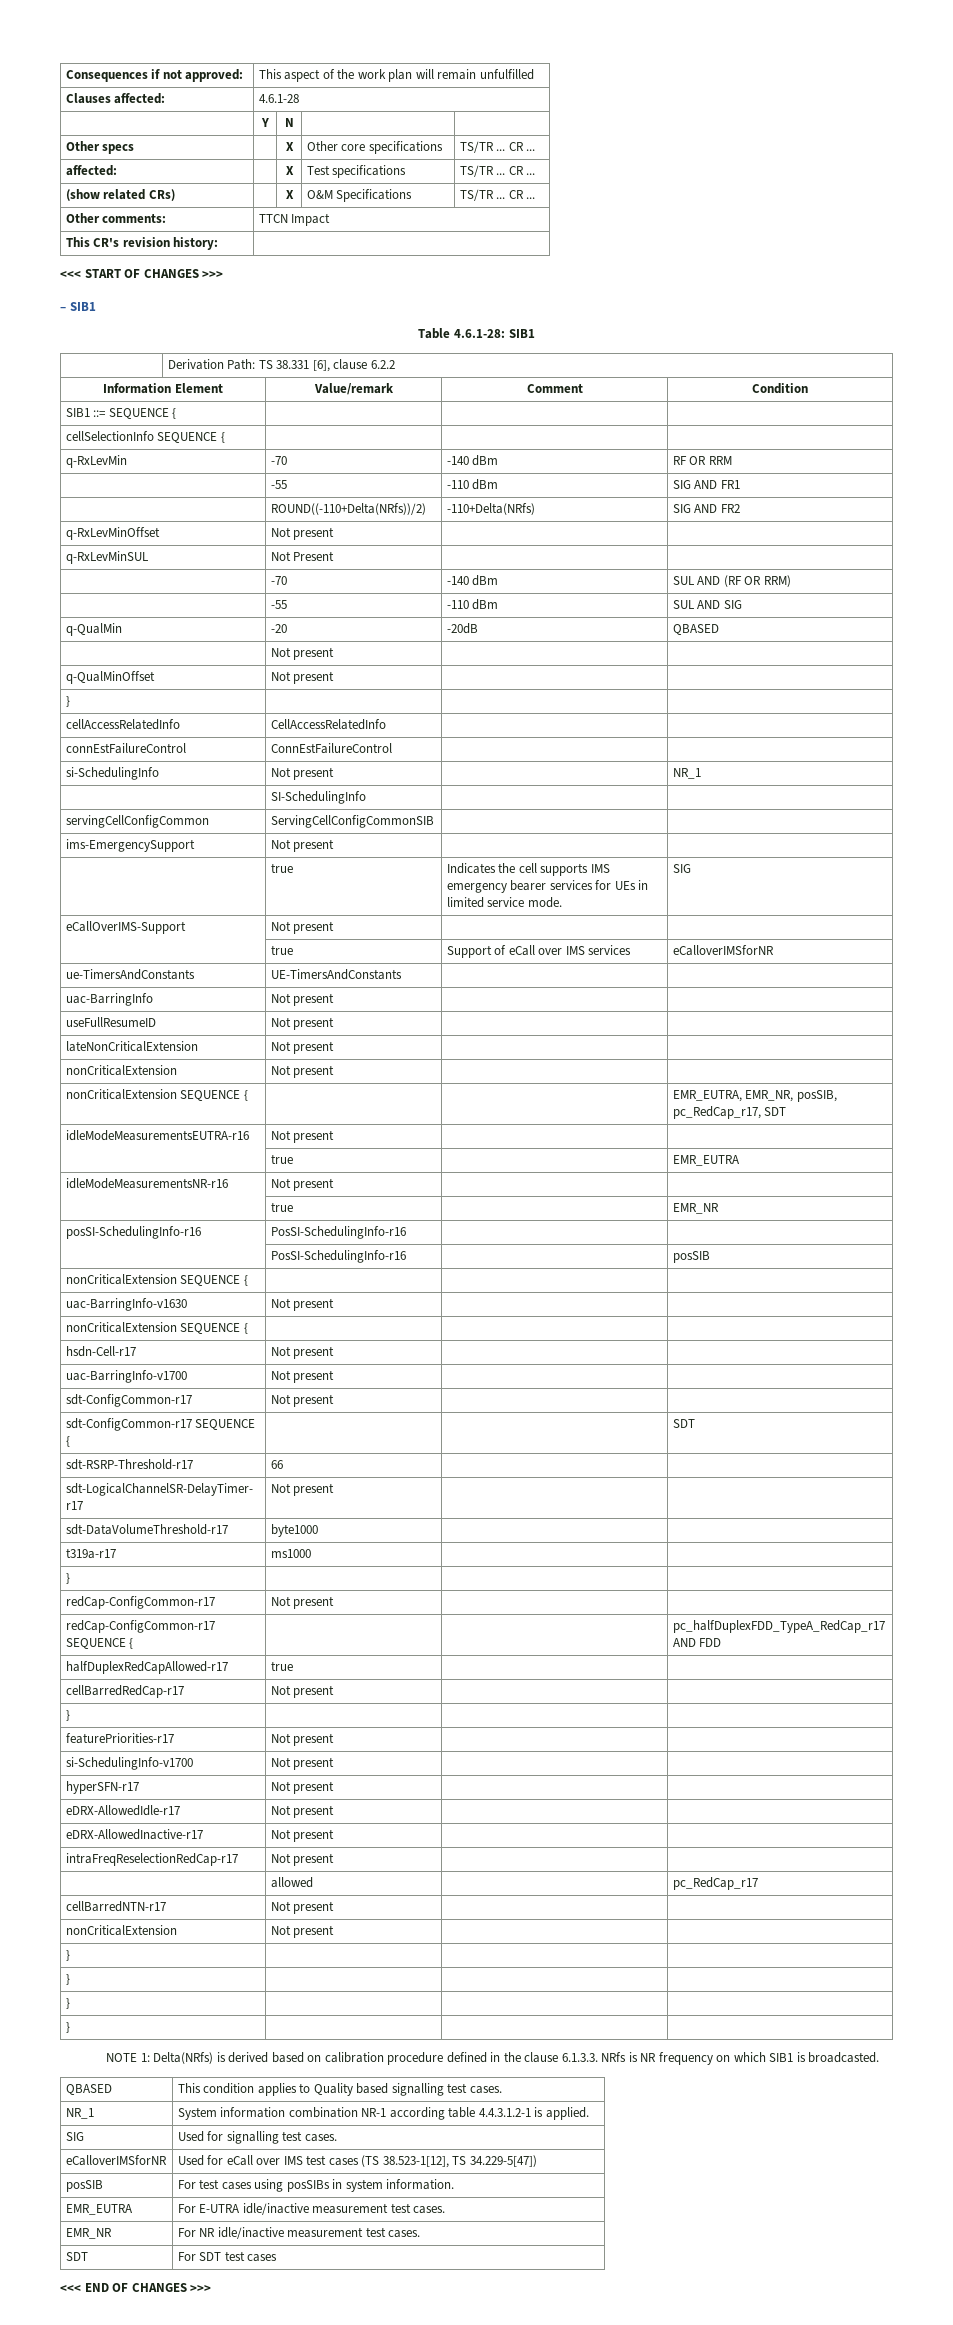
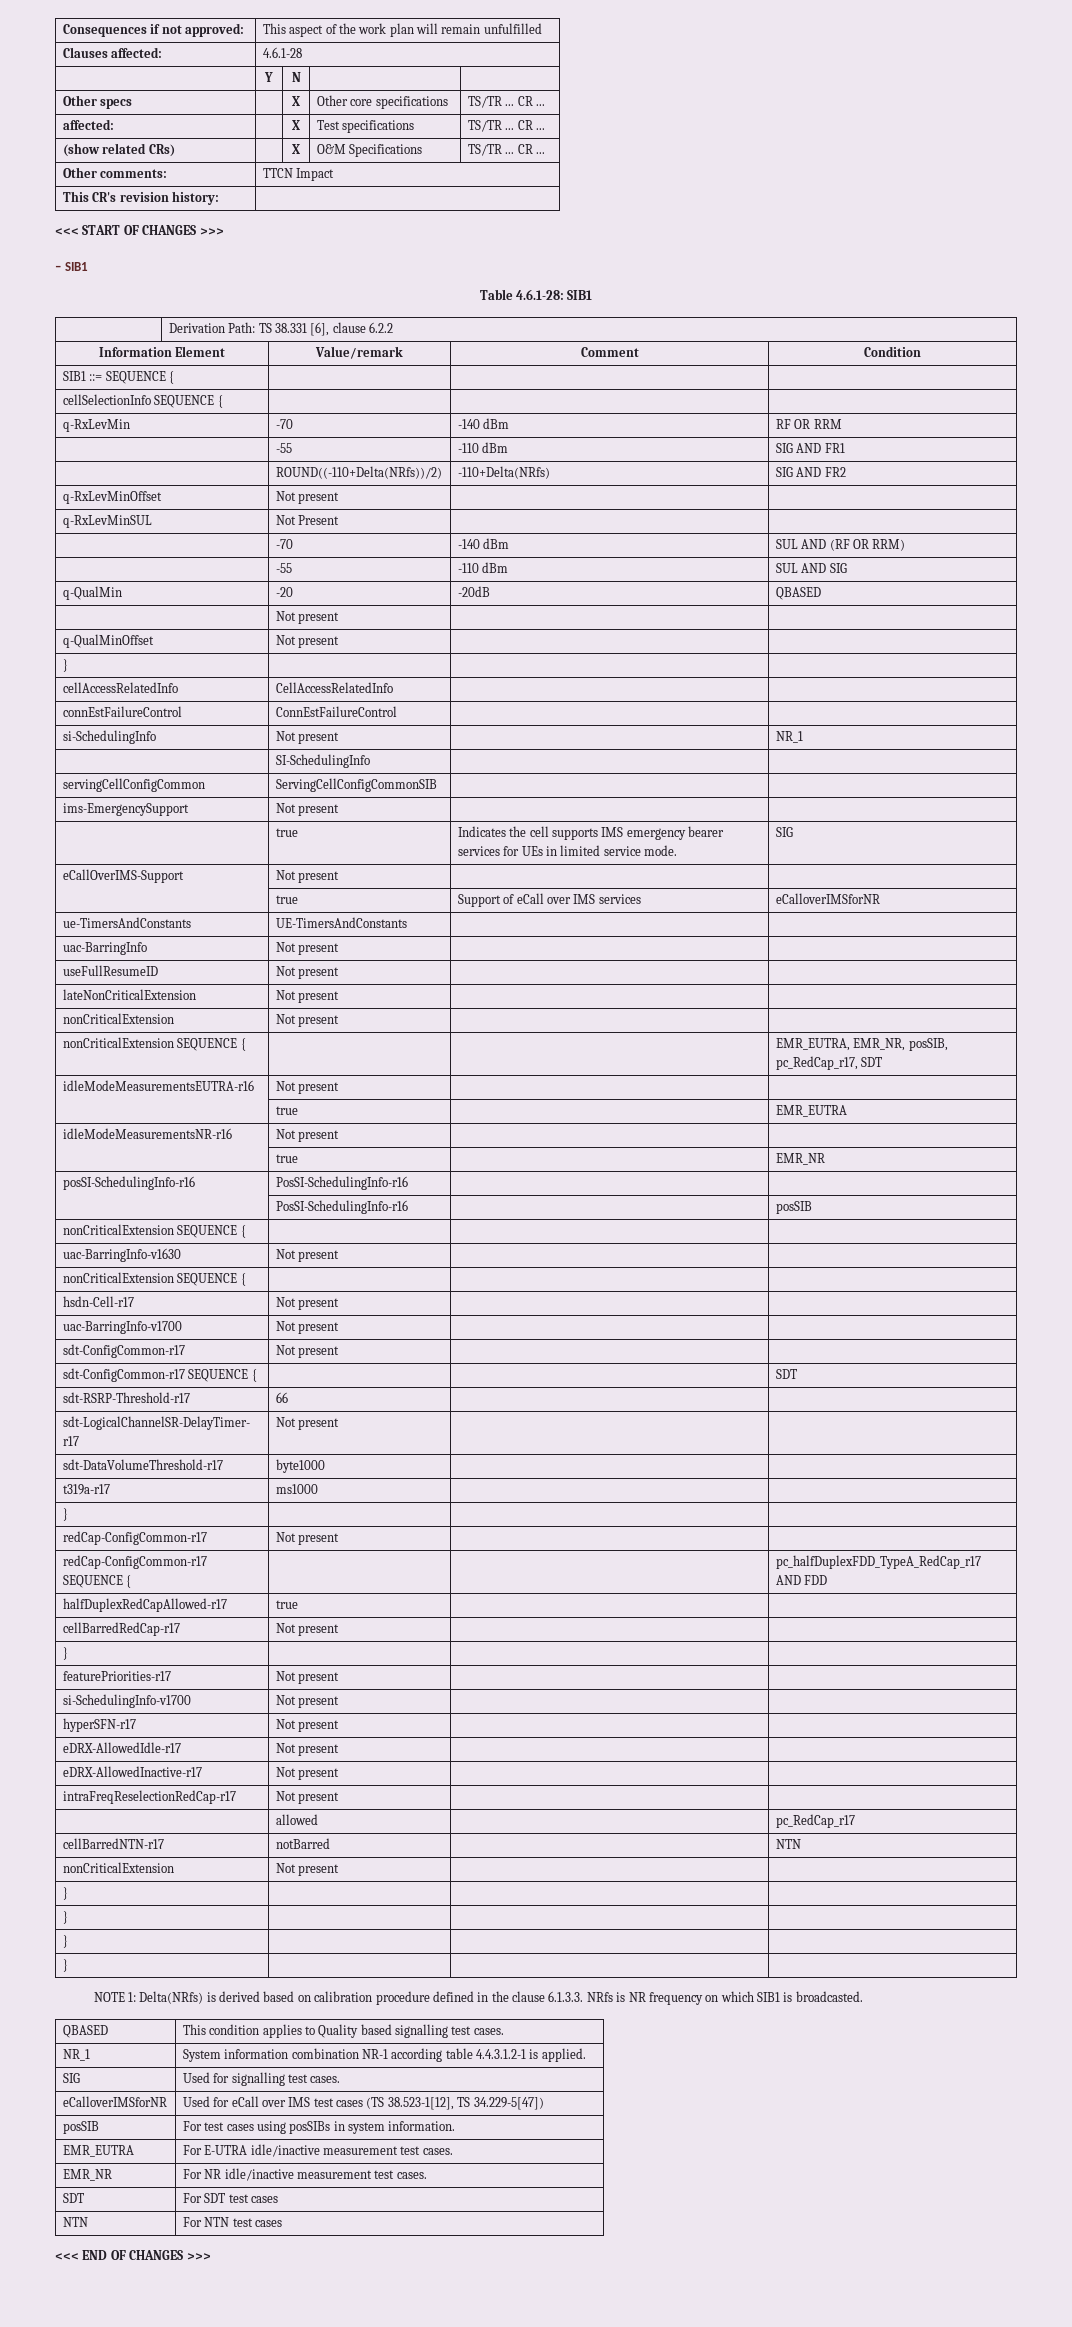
[270,1901,335,1914] Not present | | -> [275,1838,330,1849] [775,1839,801,1849] notBarred | | NTN
(278, 2258) none -> [62,2217,88,2227] [182,2217,282,2227] // NTN | For NTN test cases

